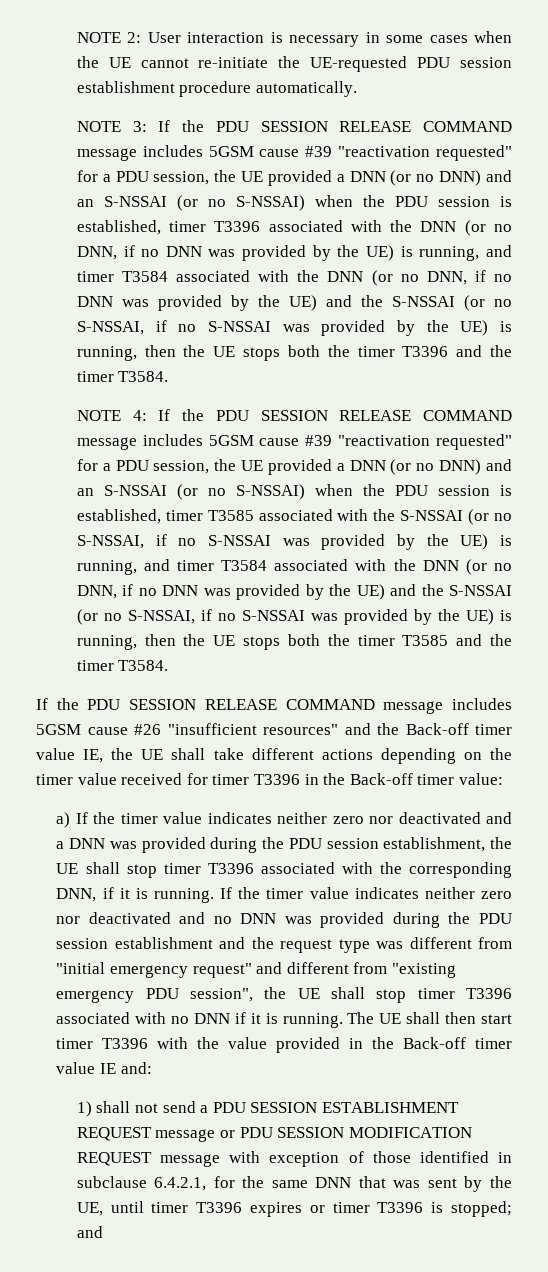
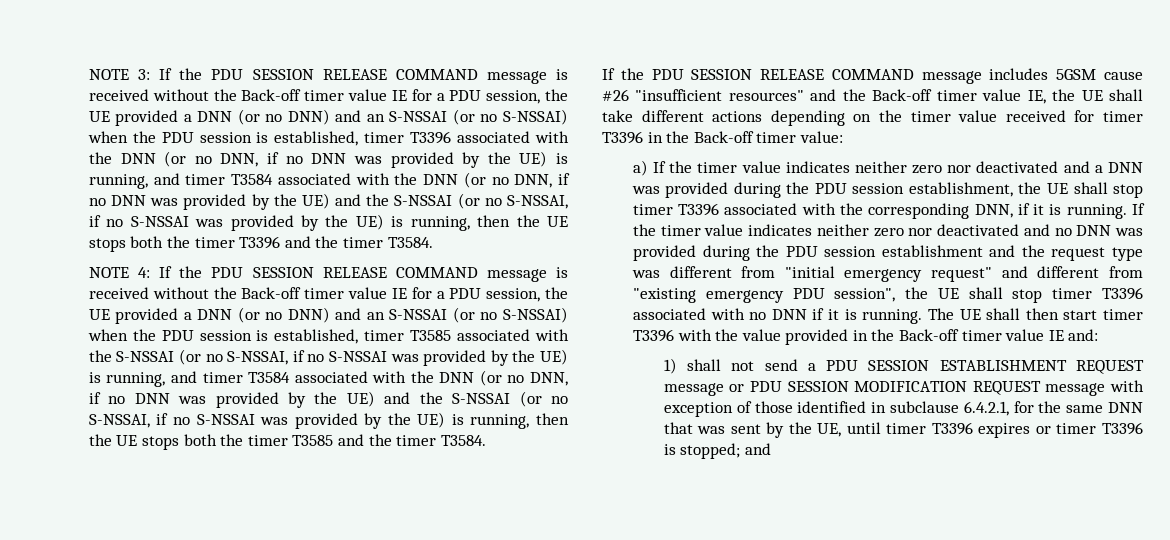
[76,31,512,47] [76,56,512,72] [76,81,358,97] [76,121,121,132] NOTE 2: User interaction is necessary in some cases when the UE cannot re-initiate the UE-requested PDU session establishment procedure automatically. // NOTE -> [88,69,129,80] NOTE
[142,145,512,161] includes 5GSM cause #39 "reactivation requested" -> [556,69,568,80] [88,89,407,101] is received without the Back-off timer value IE
[142,434,512,450] includes 5GSM cause #39 "reactivation requested" -> [556,267,568,278] [88,287,407,299] is received without the Back-off timer value IE

